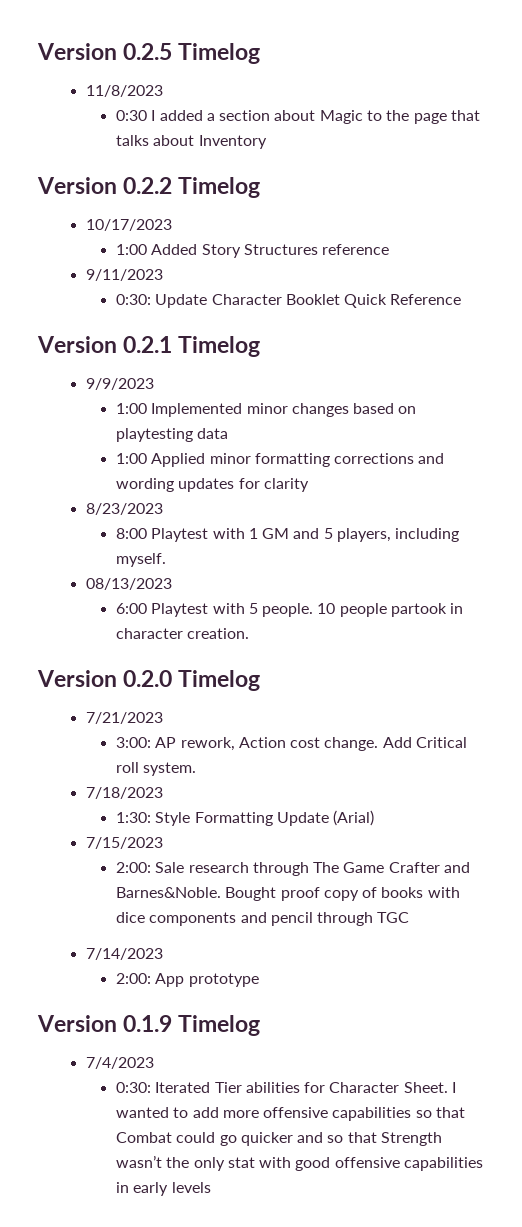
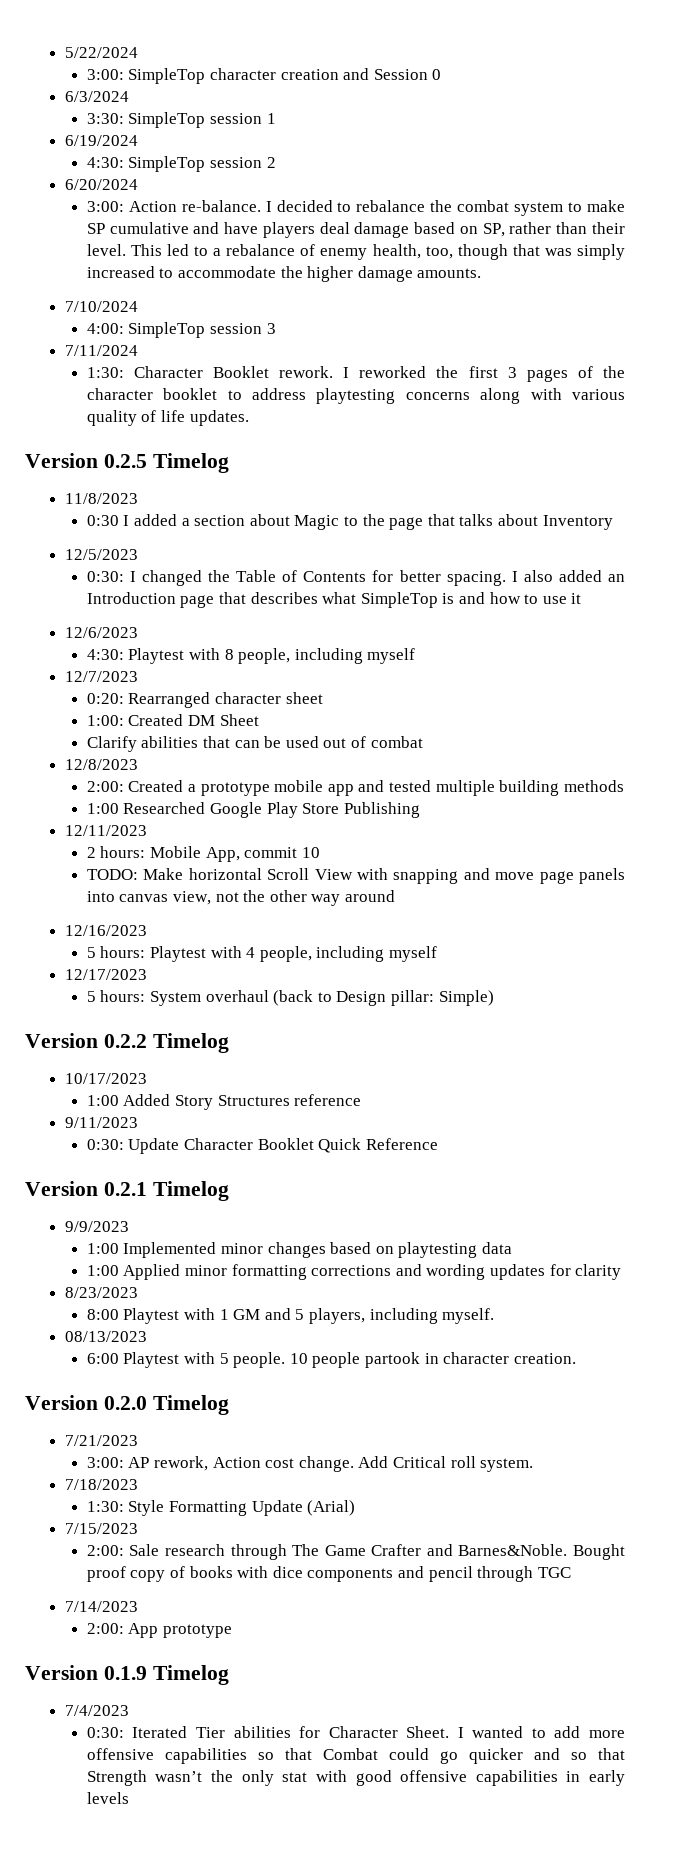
(37, 51) none -> [65,47,139,58] [86,68,442,84] [65,91,130,102] [86,112,276,128] [65,135,139,146] [86,156,276,172] [65,179,139,190] [86,200,625,216] [86,222,625,238] [86,244,625,260] [86,266,482,282] [65,301,139,312] [86,322,276,338] [65,345,139,356] [86,366,625,382] [86,388,625,404] [86,410,249,426] 5/22/2024 // 3:00: SimpleTop character creation and Session 0 // 6/3/2024 // 3:30: SimpleTop session 1 // 6/19/2024 // 4:30: SimpleTop session 2 // 6/20/2024 // 3:00: Action re-balance. I decided to rebalance the combat system to make SP cumulative and have players deal damage based on SP, rather than their level. This led to a rebalance of enemy health, too, though that was simply increased to accommodate the higher damage amounts. // 7/10/2024 // 4:00: SimpleTop session 3 // 7/11/2024 // 1:30: Character Booklet rework. I reworked the first 3 pages of the character booklet to address playtesting concerns along with various quality of life updates. //
(267, 142) none -> [65,549,139,560] [86,570,625,586] [86,592,582,608] [65,627,139,638] [86,648,416,664] [65,671,139,682] [86,692,323,708] [86,714,259,726] [86,736,423,752] [65,759,139,770] [86,780,624,796] [86,802,420,818] [65,825,148,836] [86,846,320,862] [86,868,625,884] [86,890,395,906] [65,925,148,936] [86,946,437,962] [65,969,148,980] [86,990,494,1006] // 12/5/2023 // 0:30: I changed the Table of Contents for better spacing. I also added an Introduction page that describes what SimpleTop is and how to use it // 12/6/2023 // 4:30: Playtest with 8 people, including myself // 12/7/2023 // 0:20: Rearranged character sheet // 1:00: Created DM Sheet // Clarify abilities that can be used out of combat // 12/8/2023 // 2:00: Created a prototype mobile app and tested multiple building methods // 1:00 Researched Google Play Store Publishing // 12/11/2023 // 2 hours: Mobile App, commit 10 // TODO: Make horizontal Scroll View with snapping and move page panels into canvas view, not the other way around // 12/16/2023 // 5 hours: Playtest with 4 people, including myself // 12/17/2023 // 5 hours: System overhaul (back to Design pillar: Simple)

